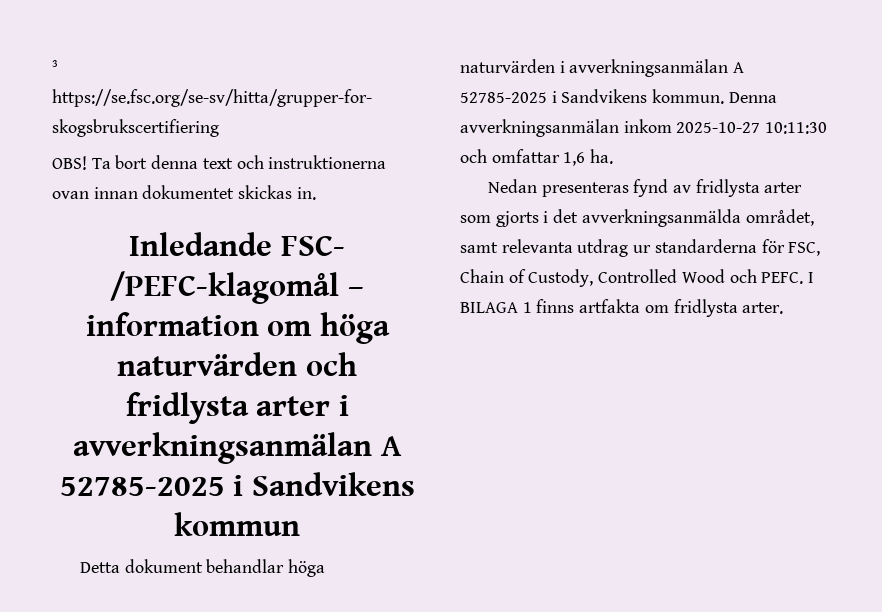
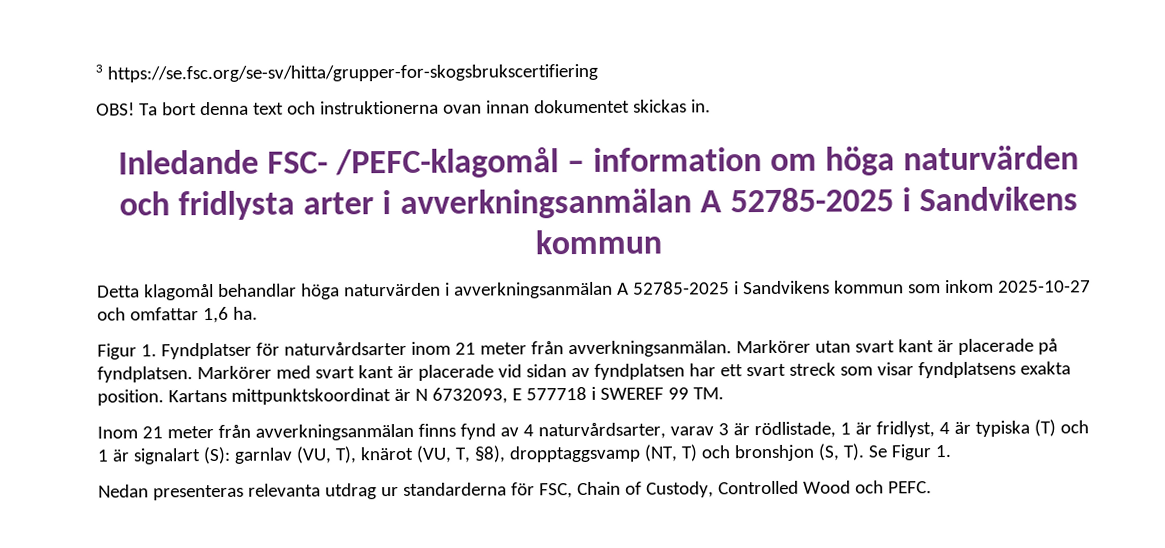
[124,559,203,573] dokument -> [143,283,214,301] klagomål
[652,89,777,104] [460,119,619,137] kommun. Denna avverkningsanmälan -> [833,280,941,294] kommun som
[765,122,828,134] 10:11:30 -> (1091, 286) none
[487,179,803,197] [460,209,814,227] [460,242,498,253] Nedan presenteras fynd av fridlysta arter som gjorts i det avverkningsanmälda området, samt -> [97,338,1058,360] [97,361,1071,383] [97,386,724,406] [97,419,1089,441] [97,443,951,465] [98,484,244,501] Figur 1. Fyndplatser för naturvårdsarter inom 21 meter från avverkningsanmälan. Markörer utan svart kant är placerade på fyndplatsen. Markörer med svart kant är placerade vid sidan av fyndplatsen har ett svart streck som visar fyndplatsens exakta position. Kartans mittpunktskoordinat är N 6732093, E 577718 i SWEREF 99 TM. // Inom 21 meter från avverkningsanmälan finns fynd av 4 naturvårdsarter, varav 3 är rödlistade, 1 är fridlyst, 4 är typiska (T) och 1 är signalart (S): garnlav (VU, T), knärot (VU, T, §8), dropptaggsvamp (NT, T) och bronshjon (S, T). Se Figur 1. // Nedan presenteras
[808,272,815,283] [460,299,784,317] I BILAGA 1 finns artfakta om fridlysta arter. -> (932, 487) none

